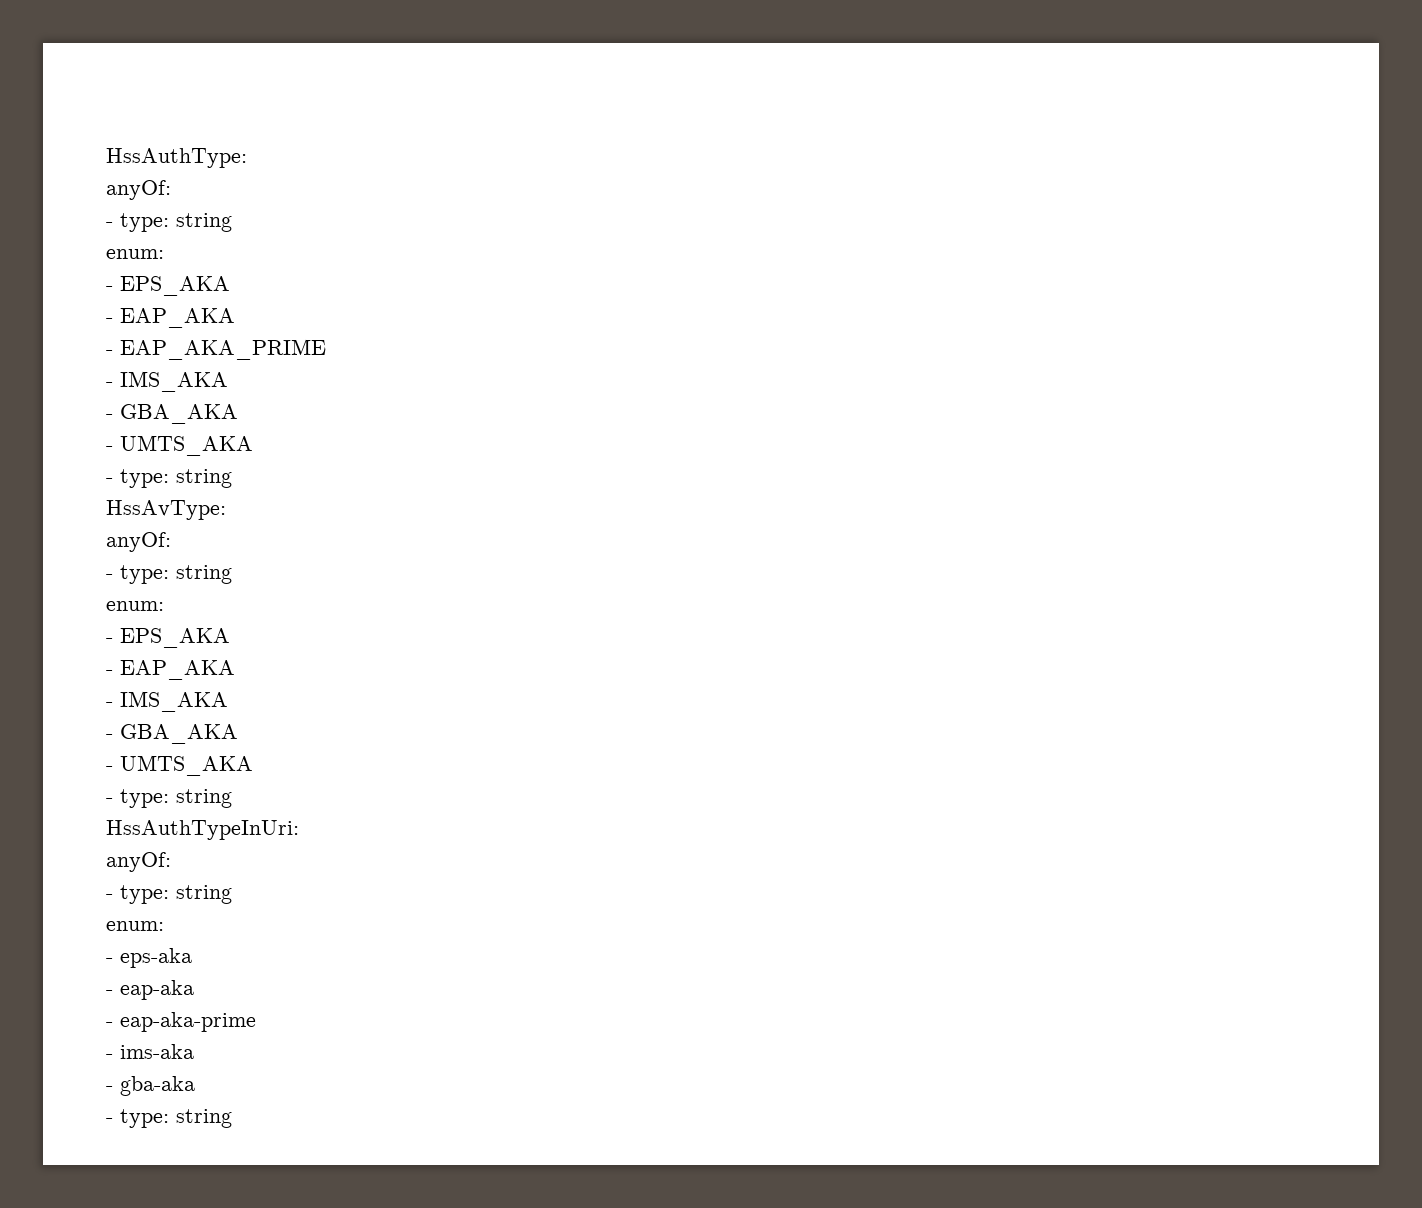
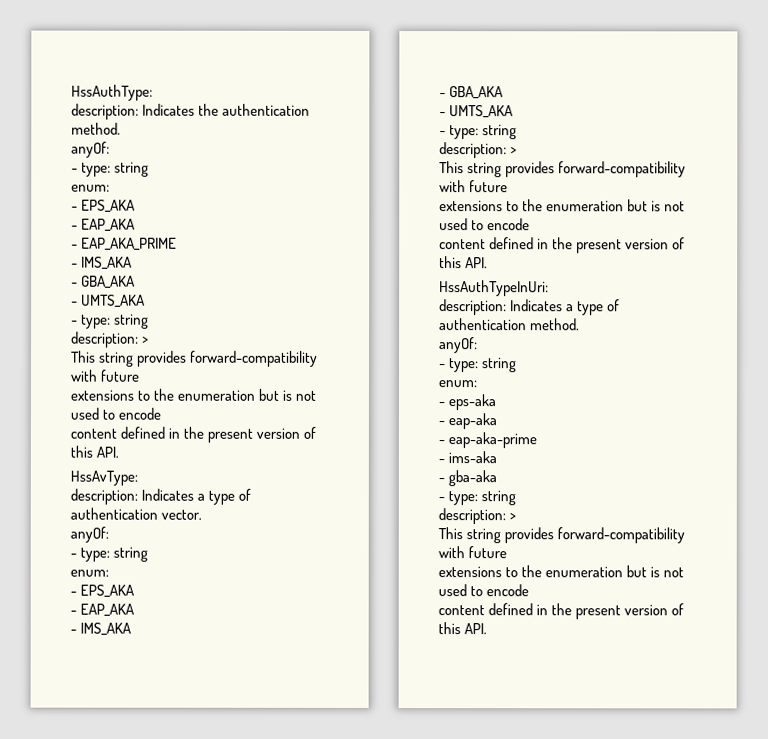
(247, 158) none -> [71,103,311,120] [71,122,121,135] // description: Indicates the authentication method.
[106,500,226,520] HssAvType: -> [71,331,150,348] [71,350,319,367] [70,369,140,382] [70,388,317,401] [70,407,162,420] [70,426,317,443] [70,445,120,458] [70,470,138,486] [70,488,252,505] [70,507,203,520] description: > // This string provides forward-compatibility with future // extensions to the enumeration but is not used to encode // content defined in the present version of this API. // HssAvType: // description: Indicates a type of authentication vector.
[106,820,299,840] HssAuthTypeInUri: -> [439,142,518,159] [439,161,687,178] [439,180,509,193] [439,199,686,212] [439,218,531,231] [439,237,686,254] [439,256,489,269] [439,280,549,297] [439,299,621,316] [439,318,581,331] description: > // This string provides forward-compatibility with future // extensions to the enumeration but is not used to encode // content defined in the present version of this API. // HssAuthTypeInUri: // description: Indicates a type of authentication method.
(232, 1118) none -> [438,508,517,525] [438,527,686,544] [438,546,508,559] [438,565,685,578] [438,584,530,597] [438,603,685,620] [438,622,488,635] // description: > // This string provides forward-compatibility with future // extensions to the enumeration but is not used to encode // content defined in the present version of this API.

